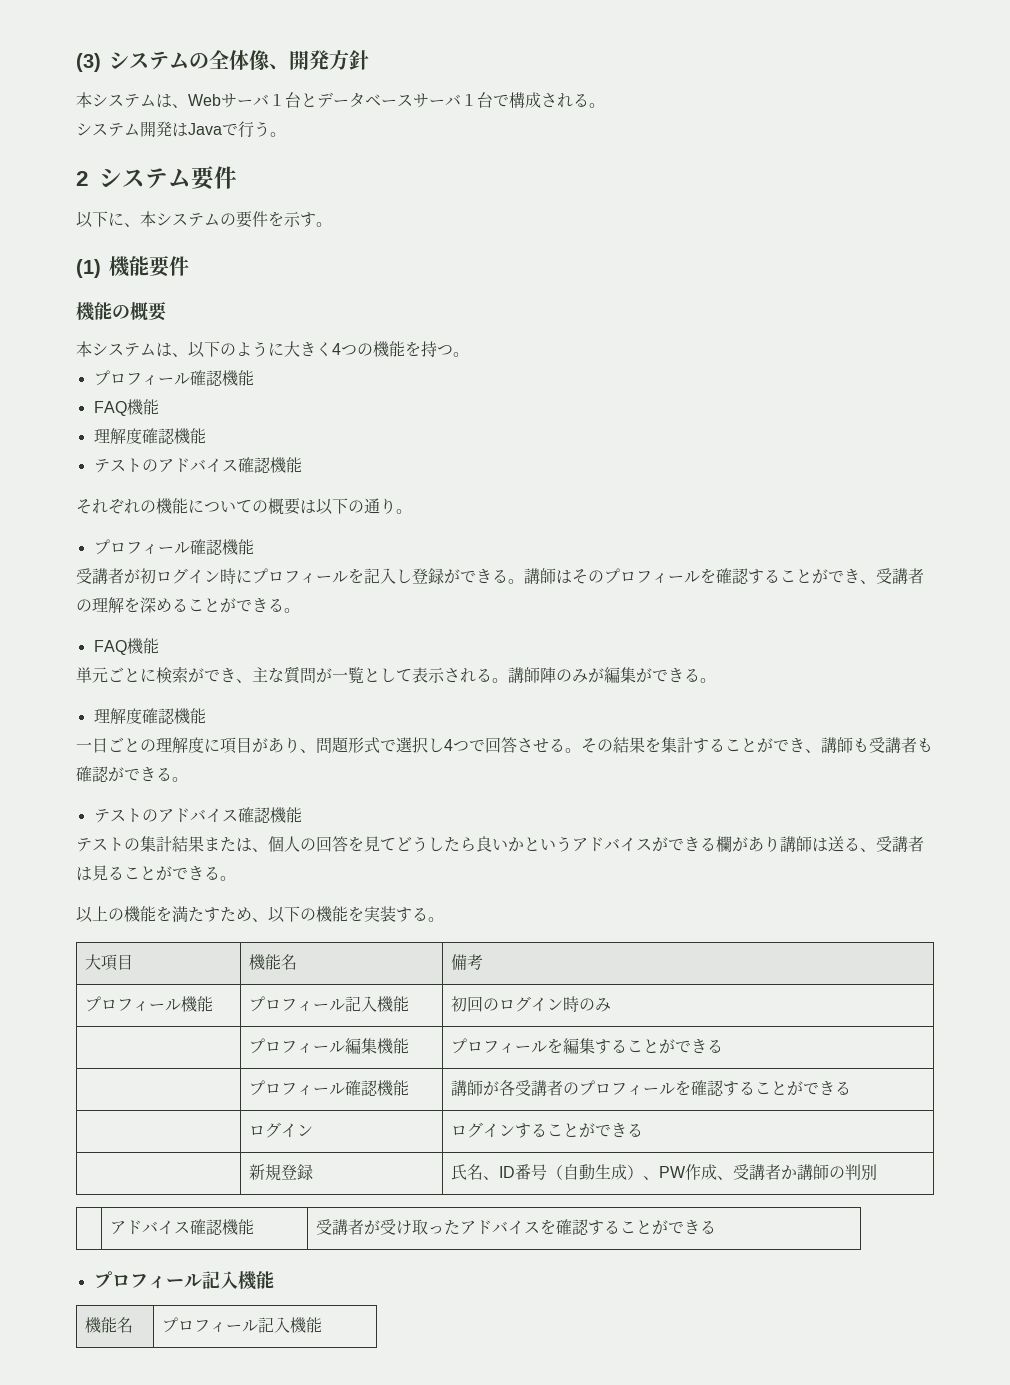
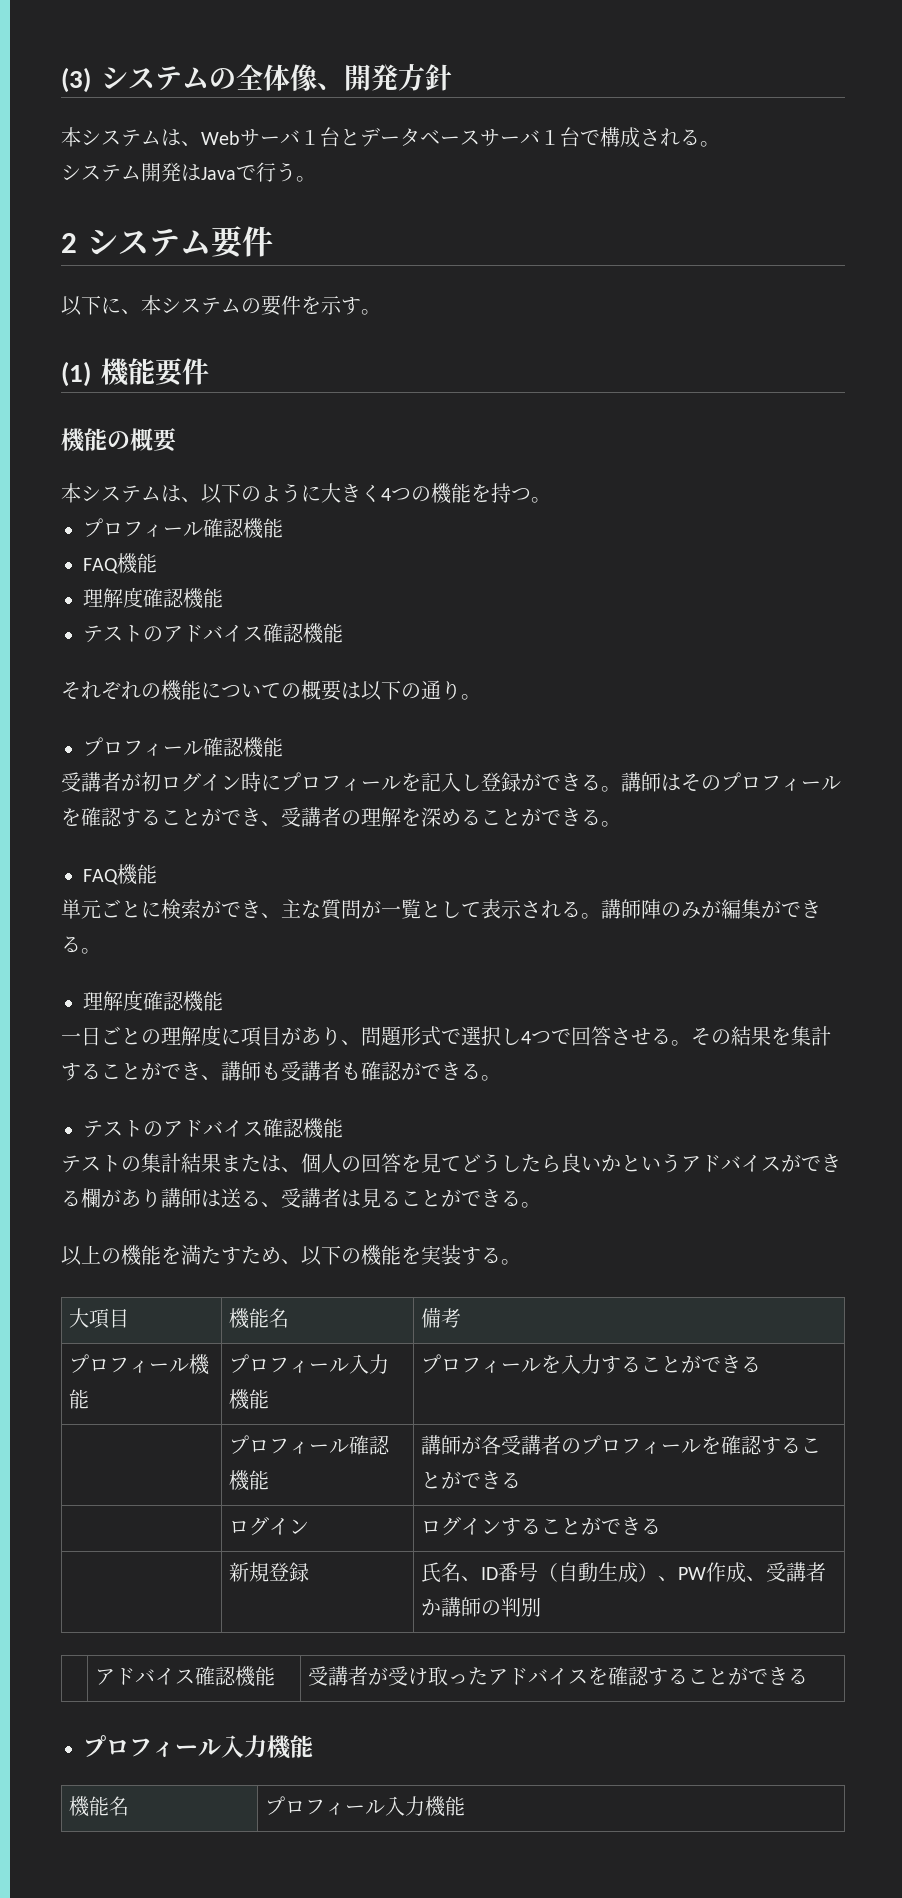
[344,996,409,1012] [450,996,611,1012] [248,1038,377,1054] 記入機能 | 初回のログイン時のみ // | プロフィール編集 -> [349,1354,390,1374] 入力
[562,1038,595,1054] 編集 -> [561,1354,602,1374] 入力
[201,1271,238,1289] 記入 -> [221,1735,267,1758] 入力
[257,1317,290,1333] 記入 -> [385,1796,426,1816] 入力

